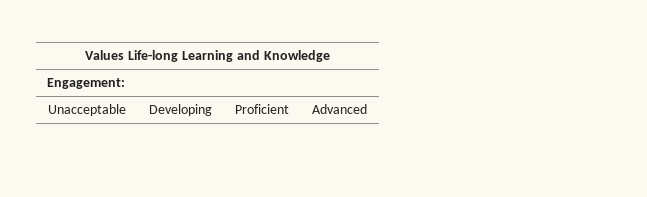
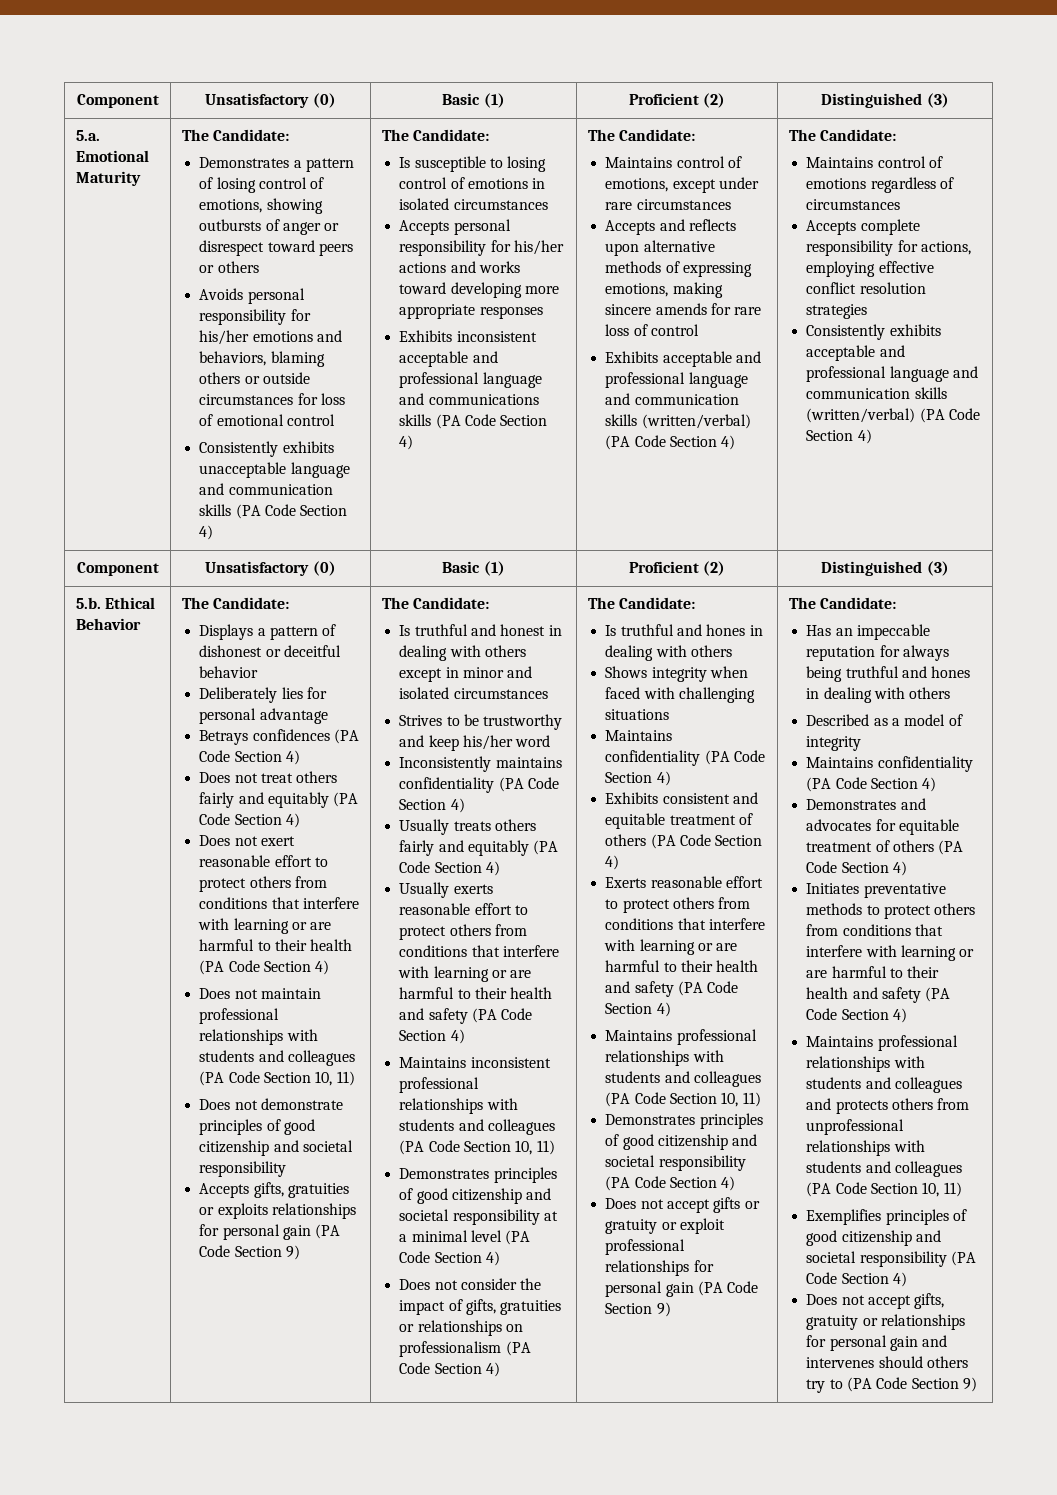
[85,50,330,62] [47,78,126,89] [48,104,126,116] [149,104,212,116] [235,104,289,114] [312,104,367,114] Values Life-long Learning and Knowledge // Engagement: // Unacceptable | Developing | Proficient | Advanced -> [76,94,159,108] [205,93,336,108] [442,93,505,108] [628,93,726,108] [821,93,949,108] [75,130,100,141] [75,150,149,162] [75,171,141,186] [181,129,290,141] [199,157,354,172] [199,177,325,193] [199,198,323,214] [199,219,340,235] [199,240,353,256] [199,261,259,273] [199,288,305,304] [199,309,311,325] [199,330,342,345] [199,351,325,367] [199,372,310,384] [199,393,345,405] [199,414,335,426] [199,441,334,457] [199,462,350,478] [199,483,333,495] [199,504,348,519] [199,525,214,540] [381,129,490,141] [399,156,547,172] [399,177,546,189] [399,198,548,210] [399,219,511,235] [399,240,564,256] [399,261,520,273] [399,282,559,298] [399,304,543,319] [399,330,537,342] [399,351,498,367] [399,372,542,388] [399,393,539,405] [399,414,548,429] [399,435,414,450] [587,129,696,141] [605,156,742,168] [605,177,759,193] [605,199,731,210] [605,219,736,235] [605,240,715,256] [605,261,752,277] [605,282,723,298] [605,303,762,315] [605,324,699,336] [605,351,761,367] [605,372,748,388] [605,393,739,405] [605,414,751,429] [605,435,736,450] [788,129,897,141] [806,156,943,168] [806,177,954,193] [806,199,901,210] [806,219,920,235] [806,240,971,256] [806,261,934,277] [806,282,926,294] [806,304,868,319] [806,324,941,340] [806,345,905,361] [806,366,978,382] [806,387,947,399] [806,408,980,423] [806,429,872,444] [76,562,159,576] [205,561,336,576] [442,561,505,576] [628,561,726,576] [821,561,949,576] [75,597,156,609] [75,618,141,630] [181,597,290,609] [199,624,337,640] [199,645,341,657] [199,666,259,678] [199,687,327,703] [199,708,328,724] [199,729,359,745] [199,750,300,765] [199,771,338,783] [199,792,359,808] [199,813,300,828] [199,835,295,846] [199,855,328,867] [199,876,327,892] [199,897,359,909] [198,918,332,934] [199,939,353,951] [199,960,330,975] [199,988,321,999] [199,1008,280,1024] [199,1029,318,1045] [199,1050,355,1066] [199,1071,355,1086] [199,1098,343,1110] [199,1119,315,1135] [199,1140,353,1156] [199,1161,287,1177] [199,1182,349,1198] [199,1203,356,1219] [199,1224,341,1240] [199,1245,300,1260] [381,597,490,609] [399,624,562,636] [399,645,526,661] [399,666,533,682] [399,687,548,699] [399,714,563,730] [399,735,551,751] [399,756,562,772] [399,777,559,793] [399,798,465,813] [399,819,536,835] [399,840,559,856] [399,861,500,876] [399,882,493,898] [399,903,528,915] [399,924,527,940] [399,945,559,957] [398,966,532,982] [399,987,553,999] [399,1008,533,1024] [399,1029,465,1044] [399,1057,551,1068] [399,1077,480,1093] [399,1098,518,1114] [399,1119,555,1135] [399,1140,555,1155] [399,1167,557,1183] [399,1188,552,1204] [399,1209,558,1225] [399,1230,531,1245] [399,1251,500,1266] [399,1278,542,1290] [399,1299,562,1315] [399,1320,523,1336] [399,1341,531,1357] [399,1362,500,1377] [587,597,696,609] [605,624,763,636] [605,645,732,661] [605,666,748,682] [605,687,755,703] [605,709,670,720] [605,730,673,741] [605,750,765,766] [605,771,671,786] [605,792,758,804] [605,813,753,829] [605,834,763,849] [605,855,620,870] [605,876,763,888] [605,897,751,913] [605,918,765,930] [604,939,738,955] [605,960,759,972] [605,981,739,997] [605,1002,671,1017] [605,1029,757,1045] [605,1050,724,1066] [605,1071,761,1087] [605,1092,761,1107] [605,1113,763,1129] [605,1134,758,1150] [605,1155,746,1171] [605,1176,736,1191] [605,1197,760,1213] [605,1218,725,1234] [605,1239,686,1255] [605,1260,714,1276] [605,1281,759,1297] [605,1302,671,1317] [788,597,897,609] [806,624,930,640] [806,645,949,661] [806,666,971,682] [806,687,951,703] [806,714,963,726] [806,736,862,751] [806,756,973,772] [806,777,937,792] [806,798,926,810] [806,819,959,835] [806,840,964,855] [806,861,907,876] [806,883,946,898] [806,903,976,919] [806,924,943,936] [806,945,975,961] [806,966,940,978] [806,987,951,1003] [806,1008,907,1023] [806,1035,958,1051] [806,1056,925,1072] [806,1077,962,1093] [806,1098,970,1114] [806,1119,905,1135] [806,1140,925,1156] [806,1161,962,1177] [806,1182,962,1197] [806,1209,967,1225] [806,1230,941,1246] [806,1251,976,1267] [806,1272,907,1287] [806,1293,945,1309] [806,1314,965,1330] [806,1335,948,1351] [806,1356,968,1368] [806,1377,977,1393] Component | Unsatisfactory (0) | Basic (1) | Proficient (2) | Distinguished (3) // 5.a. Emotional Maturity | The Candidate: // Demonstrates a pattern of losing control of emotions, showing outbursts of anger or disrespect toward peers or others // Avoids personal responsibility for his/her emotions and behaviors, blaming others or outside circumstances for loss of emotional control // Consistently exhibits unacceptable language and communication skills (PA Code Section 4) | The Candidate: // Is susceptible to losing control of emotions in isolated circumstances // Accepts personal responsibility for his/her actions and works toward developing more appropriate responses // Exhibits inconsistent acceptable and professional language and communications skills (PA Code Section 4) | The Candidate: // Maintains control of emotions, except under rare circumstances // Accepts and reflects upon alternative methods of expressing emotions, making sincere amends for rare loss of control // Exhibits acceptable and professional language and communication skills (written/verbal) (PA Code Section 4) | The Candidate: // Maintains control of emotions regardless of circumstances // Accepts complete responsibility for actions, employing effective conflict resolution strategies // Consistently exhibits acceptable and professional language and communication skills (written/verbal) (PA Code Section 4) // Component | Unsatisfactory (0) | Basic (1) | Proficient (2) | Distinguished (3) // 5.b. Ethical Behavior | The Candidate: // Displays a pattern of dishonest or deceitful behavior // Deliberately lies for personal advantage // Betrays confidences (PA Code Section 4) // Does not treat others fairly and equitably (PA Code Section 4) // Does not exert reasonable effort to protect others from conditions that interfere with learning or are harmful to their health (PA Code Section 4) // Does not maintain professional relationships with students and colleagues (PA Code Section 10, 11) // Does not demonstrate principles of good citizenship and societal responsibility // Accepts gifts, gratuities or exploits relationships for personal gain (PA Code Section 9) | The Candidate: // Is truthful and honest in dealing with others except in minor and isolated circumstances // Strives to be trustworthy and keep his/her word // Inconsistently maintains confidentiality (PA Code Section 4) // Usually treats others fairly and equitably (PA Code Section 4) // Usually exerts reasonable effort to protect others from conditions that interfere with learning or are harmful to their health and safety (PA Code Section 4) // Maintains inconsistent professional relationships with students and colleagues (PA Code Section 10, 11) // Demonstrates principles of good citizenship and societal responsibility at a minimal level (PA Code Section 4) // Does not consider the impact of gifts, gratuities or relationships on professionalism (PA Code Section 4) | The Candidate: // Is truthful and hones in dealing with others // Shows integrity when faced with challenging situations // Maintains confidentiality (PA Code Section 4) // Exhibits consistent and equitable treatment of others (PA Code Section 4) // Exerts reasonable effort to protect others from conditions that interfere with learning or are harmful to their health and safety (PA Code Section 4) // Maintains professional relationships with students and colleagues (PA Code Section 10, 11) // Demonstrates principles of good citizenship and societal responsibility (PA Code Section 4) // Does not accept gifts or gratuity or exploit professional relationships for personal gain (PA Code Section 9) | The Candidate: // Has an impeccable reputation for always being truthful and hones in dealing with others // Described as a model of integrity // Maintains confidentiality (PA Code Section 4) // Demonstrates and advocates for equitable treatment of others (PA Code Section 4) // Initiates preventative methods to protect others from conditions that interfere with learning or are harmful to their health and safety (PA Code Section 4) // Maintains professional relationships with students and colleagues and protects others from unprofessional relationships with students and colleagues (PA Code Section 10, 11) // Exemplifies principles of good citizenship and societal responsibility (PA Code Section 4) // Does not accept gifts, gratuity or relationships for personal gain and intervenes should others try to (PA Code Section 9)

